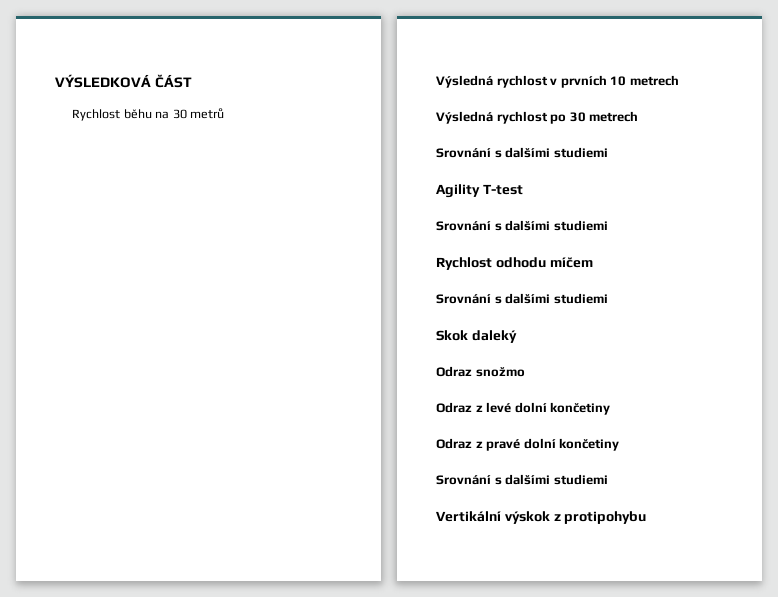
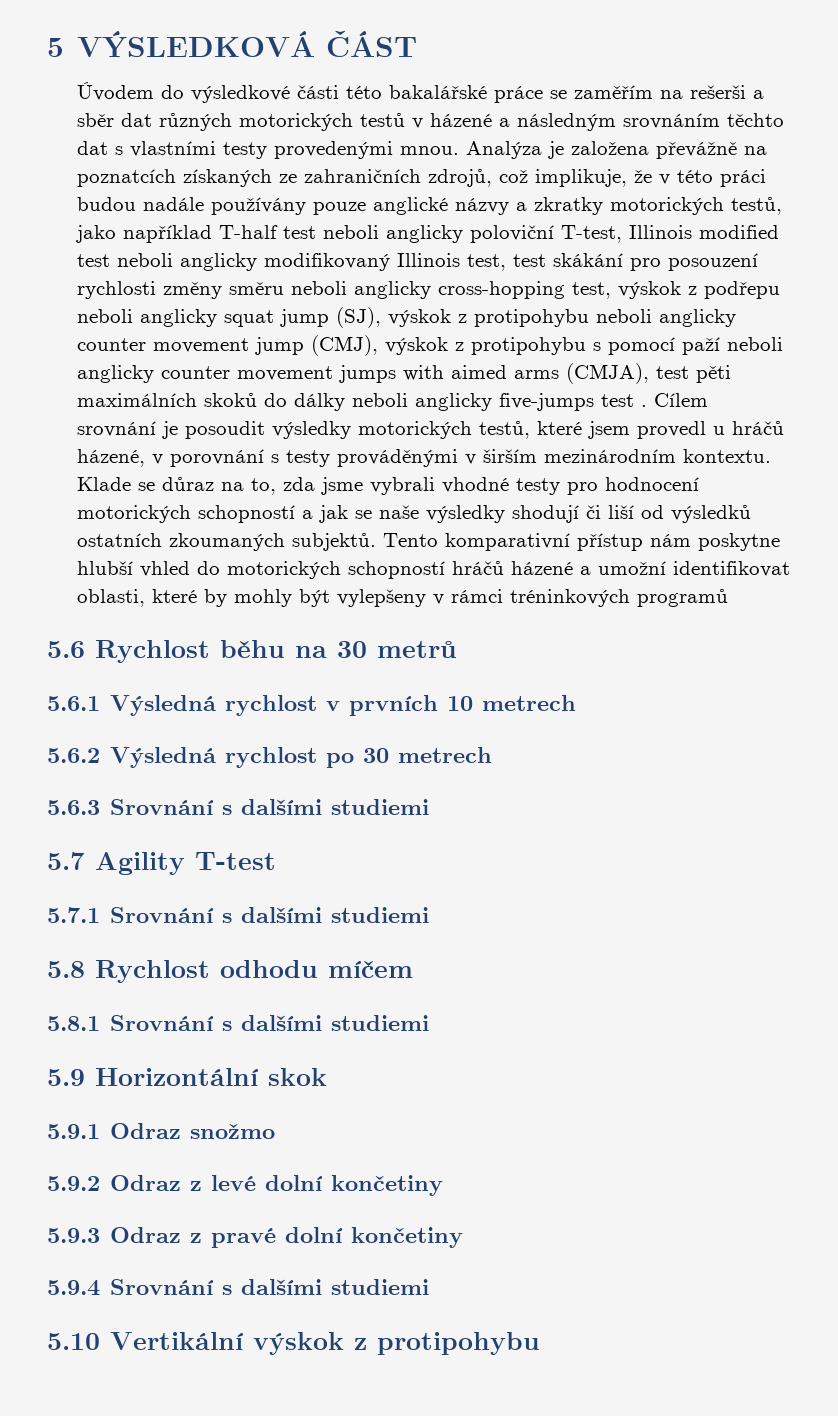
(55, 81) none -> [47,38,64,57] 5
(192, 81) none -> [76,82,764,103] [76,113,784,131] [76,141,767,159] [76,169,766,187] [76,197,782,215] [75,225,779,243] [76,253,758,271] [76,281,780,299] [76,307,736,328] [76,335,783,356] [76,363,731,384] [76,393,708,411] [76,421,784,439] [76,449,771,467] [76,477,699,495] [76,505,751,523] [76,533,780,551] [76,561,790,579] [76,589,728,607] [47,641,85,658] Úvodem do výsledkové části této bakalářské práce se zaměřím na rešerši a sběr dat různých motorických testů v házené a následným srovnáním těchto dat s vlastními testy provedenými mnou. Analýza je založena převážně na poznatcích získaných ze zahraničních zdrojů, což implikuje, že v této práci budou nadále používány pouze anglické názvy a zkratky motorických testů, jako například T-half test neboli anglicky poloviční T-test, Illinois modified test neboli anglicky modifikovaný Illinois test, test skákání pro posouzení rychlosti změny směru neboli anglicky cross-hopping test, výskok z podřepu neboli anglicky squat jump (SJ), výskok z protipohybu neboli anglicky counter movement jump (CMJ), výskok z protipohybu s pomocí paží neboli anglicky counter movement jumps with aimed arms (CMJA), test pěti maximálních skoků do dálky neboli anglicky five-jumps test . Cílem srovnání je posoudit výsledky motorických testů, které jsem provedl u hráčů házené, v porovnání s testy prováděnými v širším mezinárodním kontextu. Klade se důraz na to, zda jsme vybrali vhodné testy pro hodnocení motorických schopností a jak se naše výsledky shodují či liší od výsledků ostatních zkoumaných subjektů. Tento komparativní přístup nám poskytne hlubší vhled do motorických schopností hráčů házené a umožní identifikovat oblasti, které by mohly být vylepšeny v rámci tréninkových programů // 5.6
(224, 113) none -> [47,696,100,711] 5.6.1
(679, 80) none -> [47,748,100,763] 5.6.2
[436,147,608,158] Srovnání s dalšími studiemi // -> [47,799,430,815] [47,852,85,870] 5.6.3 Srovnání s dalšími studiemi // 5.7
[436,220,608,231] Srovnání s dalšími studiemi // -> [47,907,430,923] [47,961,85,978] 5.7.1 Srovnání s dalšími studiemi // 5.8
[436,293,608,304] [436,330,517,343] Srovnání s dalšími studiemi // Skok daleký // -> [47,1015,430,1031] [47,1068,328,1086] [47,1124,100,1139] 5.8.1 Srovnání s dalšími studiemi // 5.9 Horizontální skok // 5.9.1
(525, 372) none -> [47,1176,100,1191] 5.9.2
(611, 408) none -> [47,1228,100,1243] 5.9.3
[436,474,608,485] Srovnání s dalšími studiemi // -> [47,1279,430,1296] [47,1333,100,1350] 5.9.4 Srovnání s dalšími studiemi // 5.10

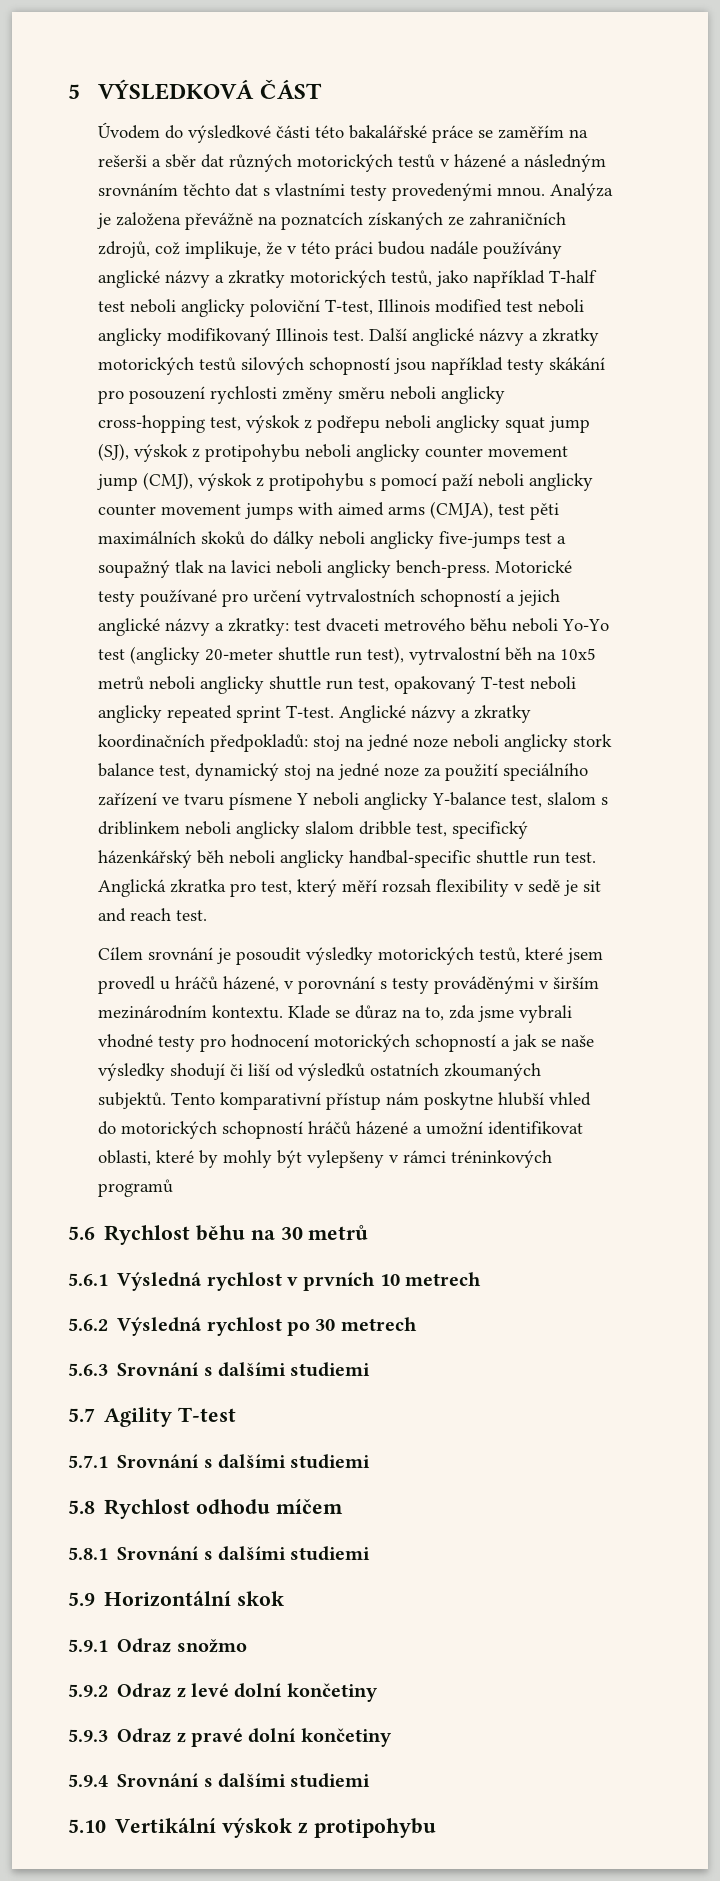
[312,202,366,215] pouze -> (563, 250) none
[466,254,546,271] test, test -> [333,328,600,346] [98,357,545,375] test. Další anglické názvy a zkratky motorických testů silových schopností jsou například testy
[640,405,647,407] . -> [557,536,567,544] [98,560,573,578] [98,589,561,607] [98,618,610,636] [98,646,597,665] [98,676,577,694] [98,705,532,723] [98,734,613,752] [98,763,589,781] [98,792,609,810] [98,821,529,839] [98,850,597,868] [98,879,602,897] [98,908,208,922] a soupažný tlak na lavici neboli anglicky bench-press. Motorické testy používané pro určení vytrvalostních schopností a jejich anglické názvy a zkratky: test dvaceti metrového běhu neboli Yo-Yo test (anglicky 20-meter shuttle run test), vytrvalostní běh na 10x5 metrů neboli anglicky shuttle run test, opakovaný T-test neboli anglicky repeated sprint T-test. Anglické názvy a zkratky koordinačních předpokladů: stoj na jedné noze neboli anglicky stork balance test, dynamický stoj na jedné noze za použití speciálního zařízení ve tvaru písmene Y neboli anglicky Y-balance test, slalom s driblinkem neboli anglicky slalom dribble test, specifický házenkářský běh neboli anglicky handbal-specific shuttle run test. Anglická zkratka pro test, který měří rozsah flexibility v sedě je sit and reach test. //

